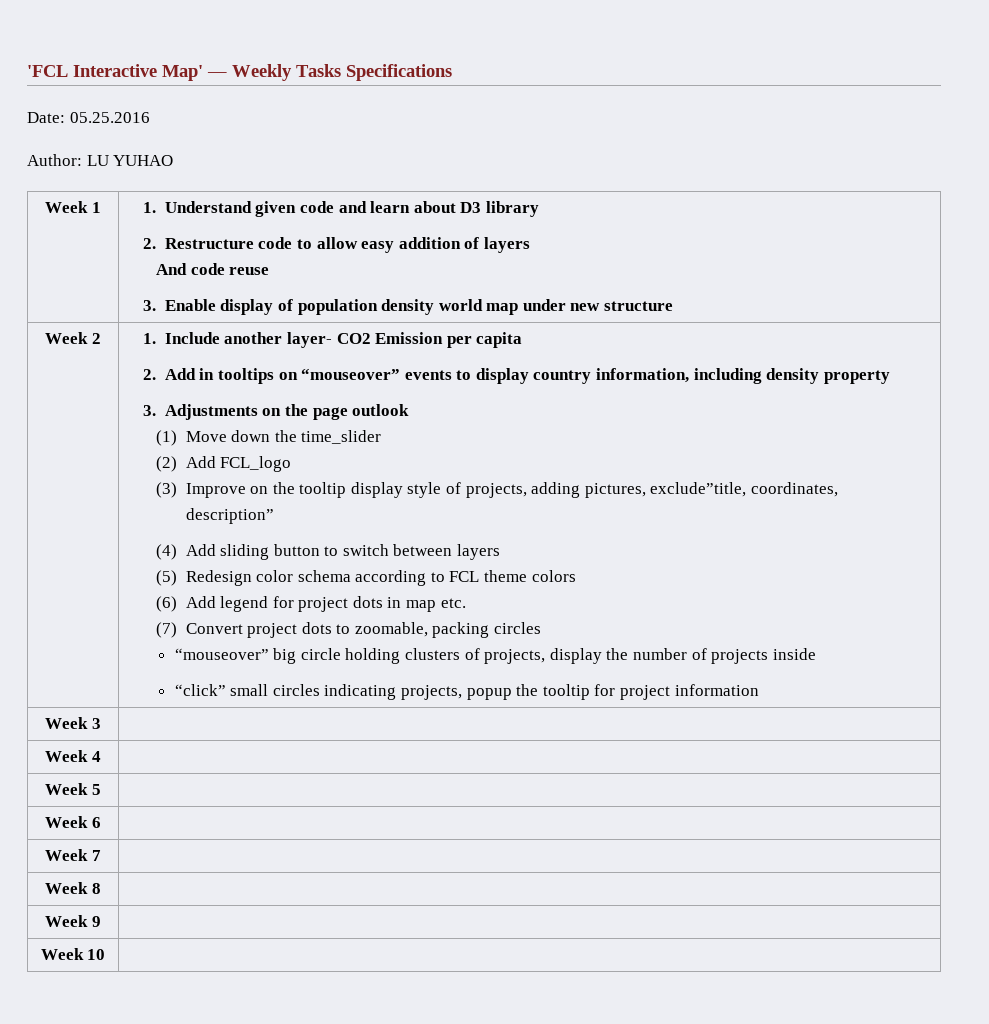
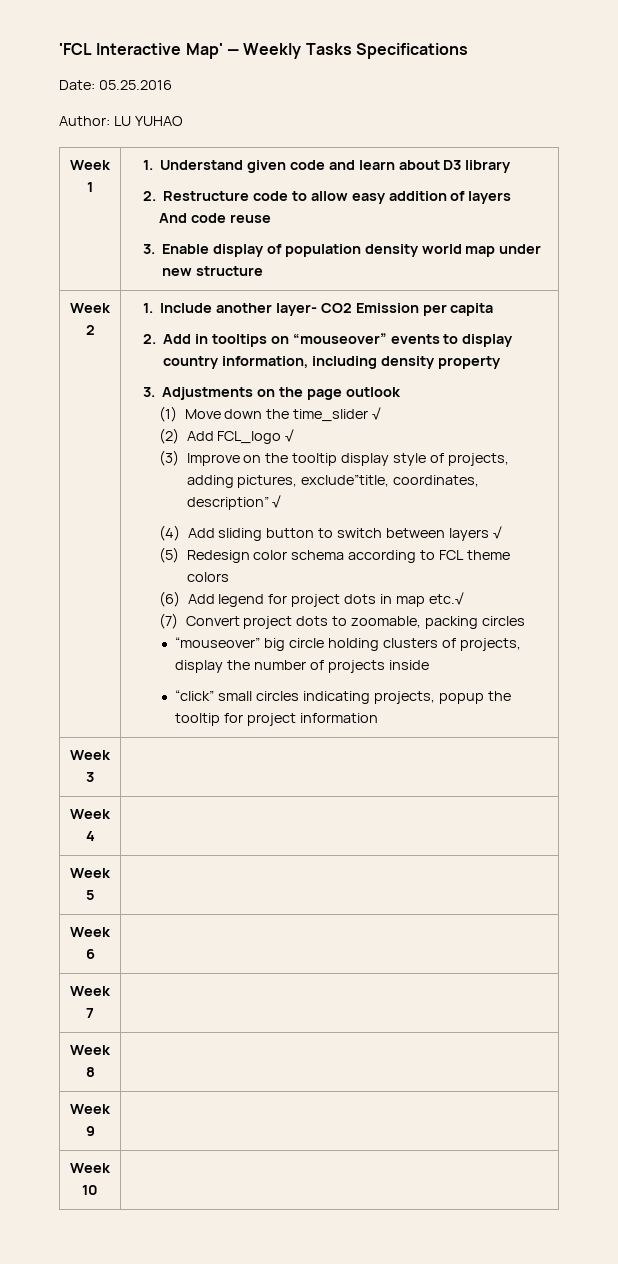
(382, 437) none -> [372,407,382,420] √
(292, 464) none -> [285,429,295,442] √
(274, 516) none -> [272,495,282,508] √
(501, 552) none -> [492,526,502,539] √
[440,598,466,608] etc. -> [428,592,464,605] etc.√

